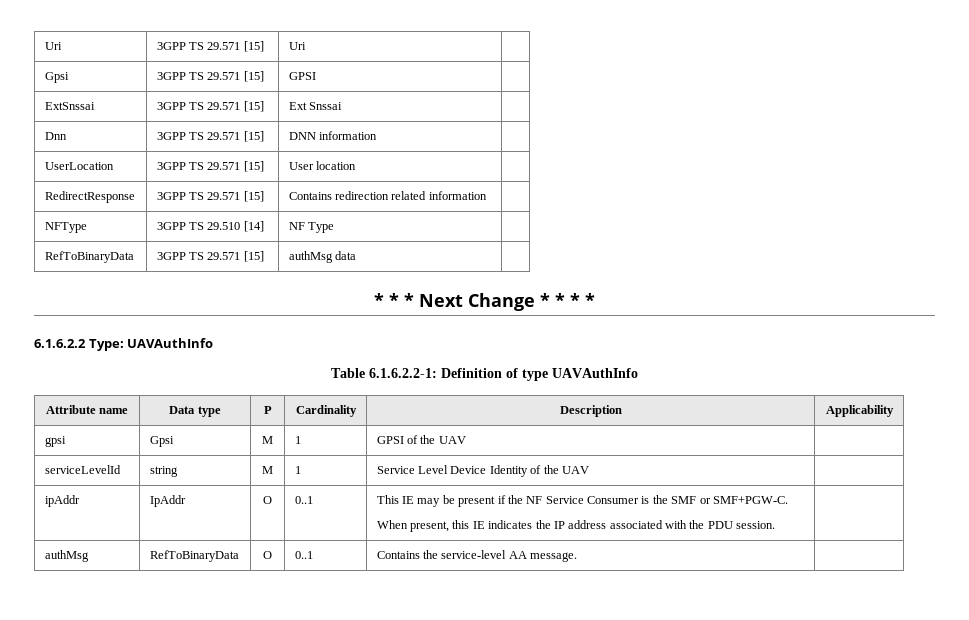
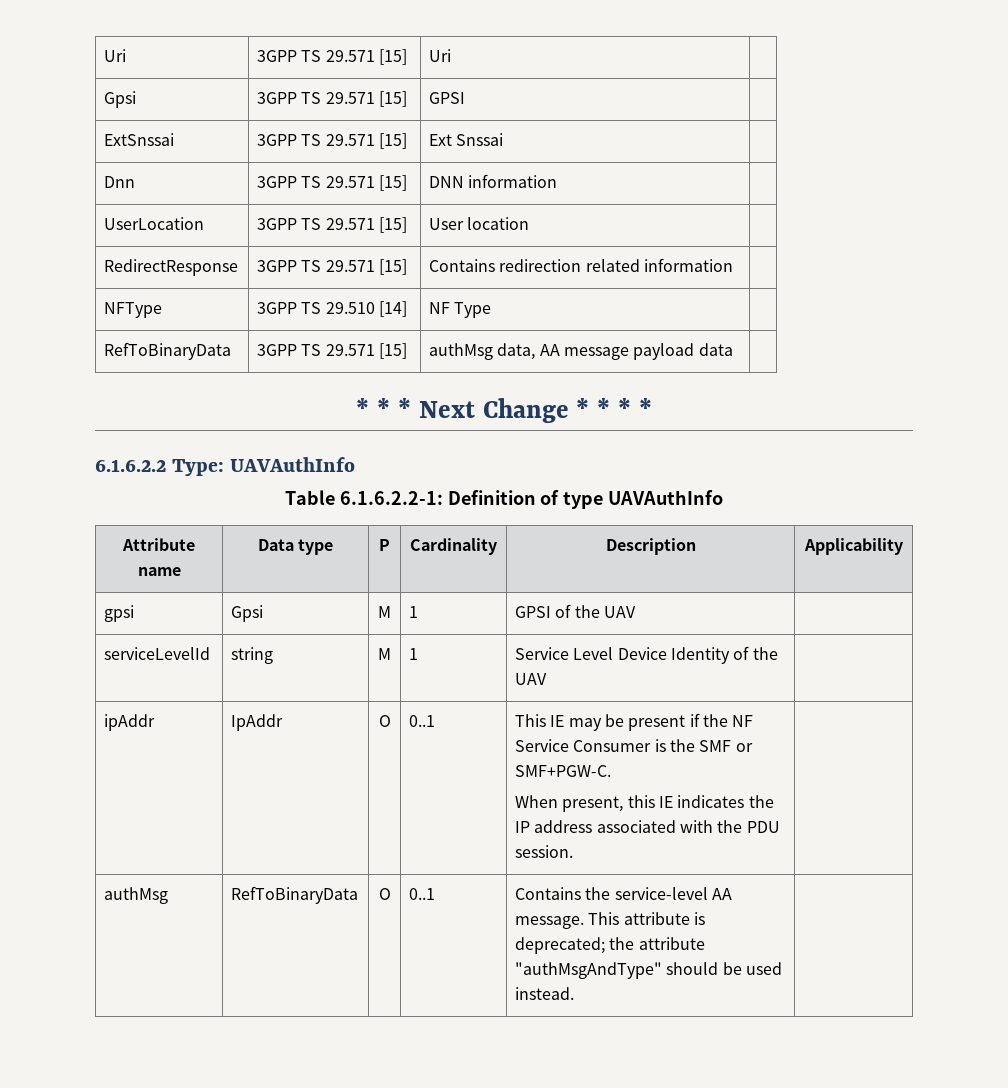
(333, 257) none -> [497,343,695,360] data, AA message payload
(578, 557) none -> [588,912,705,925] [515,937,705,954] [515,962,782,979] [515,987,575,1000] This attribute is deprecated; the attribute "authMsgAndType" should be used instead.

